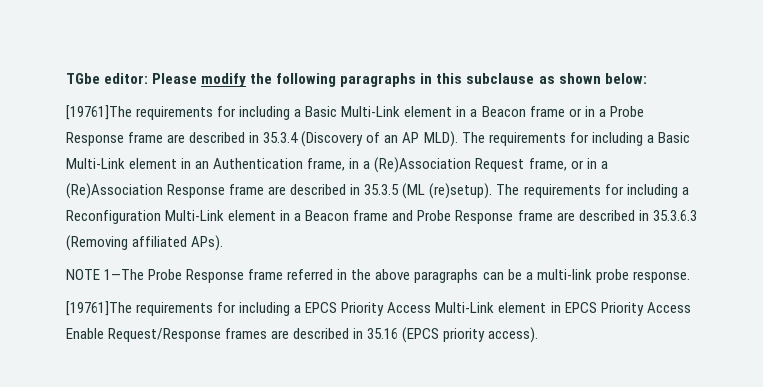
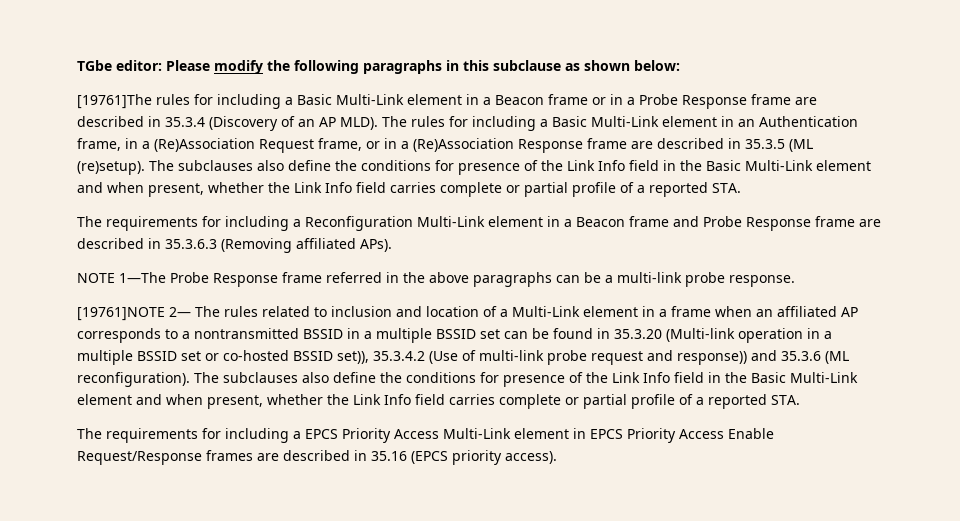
[136,106,214,120] requirements -> [156,94,190,105] rules
[488,132,566,146] requirements -> [411,116,445,127] rules
(520, 189) none -> [178,160,871,175] [77,182,741,197] [77,216,102,227] subclauses also define the conditions for presence of the Link Info field in the Basic Multi-Link element and when present, whether the Link Info field carries complete or partial profile of a reported STA. // The
[66,301,132,316] [19761]The -> [77,306,858,321] [77,328,832,343] [77,350,849,365] [77,372,858,387] [77,394,800,409] [77,428,102,439] [19761]NOTE 2— The rules related to inclusion and location of a Multi-Link element in a frame when an affiliated AP corresponds to a nontransmitted BSSID in a multiple BSSID set can be found in 35.3.20 (Multi-link operation in a multiple BSSID set or co-hosted BSSID set)), 35.3.4.2 (Use of multi-link probe request and response)) and 35.3.6 (ML reconfiguration). The subclauses also define the conditions for presence of the Link Info field in the Basic Multi-Link element and when present, whether the Link Info field carries complete or partial profile of a reported STA. // The

